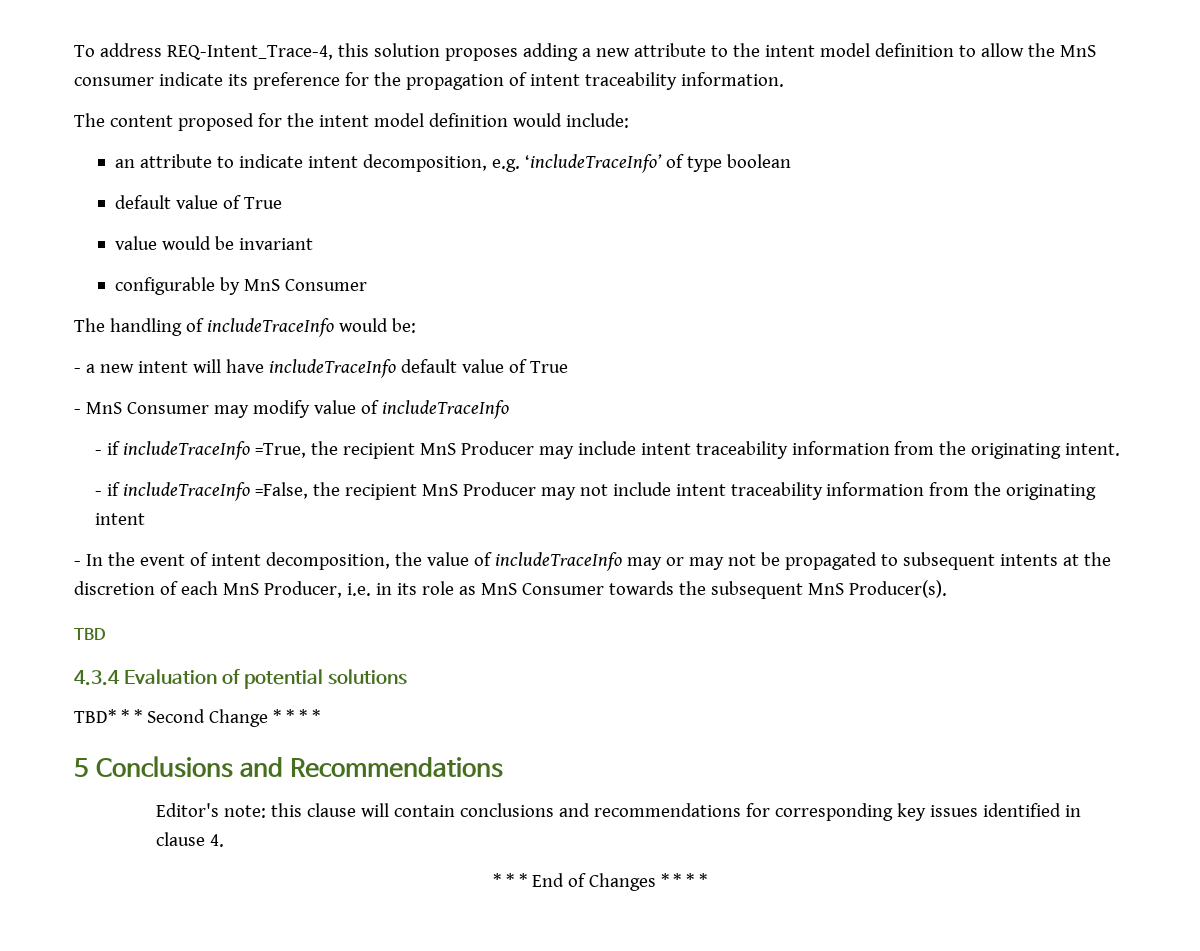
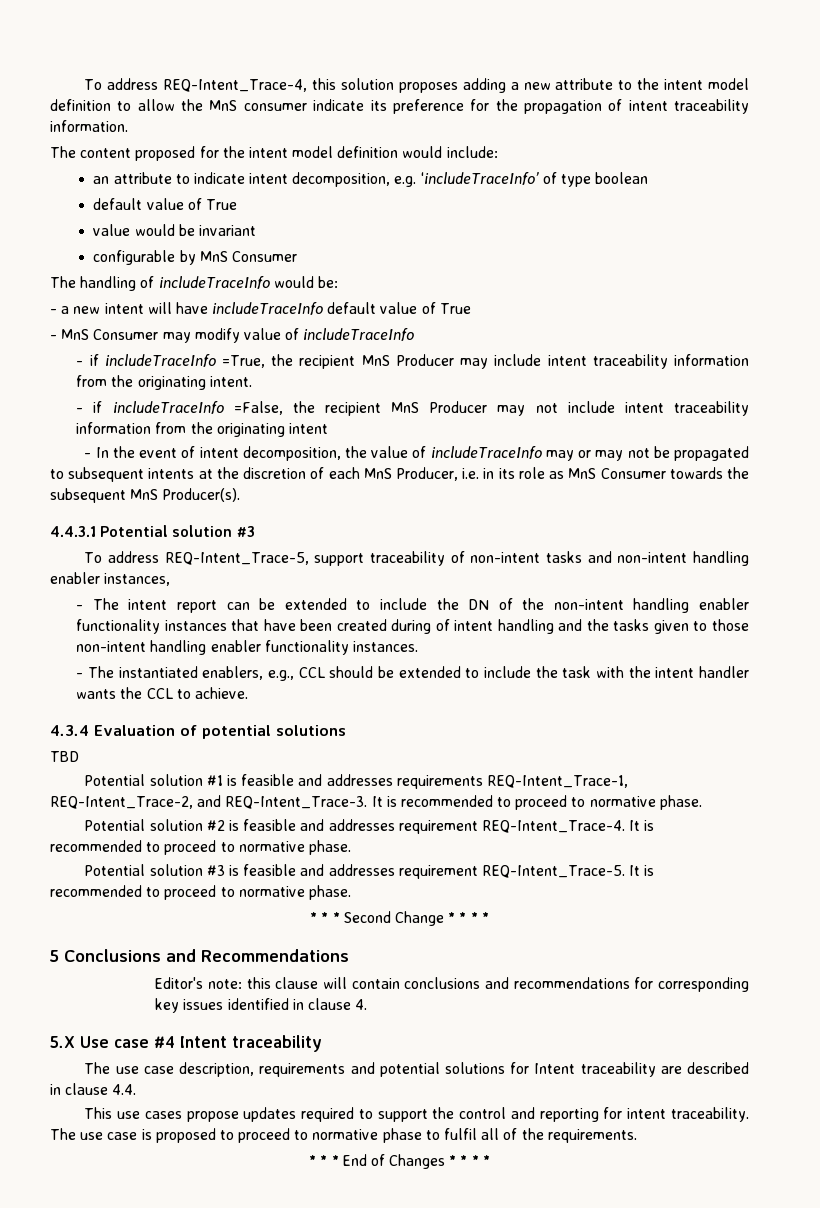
[74,628,106,640] TBD -> [50,525,255,537] [84,551,750,566] [50,572,171,586] [76,598,749,613] [76,619,750,634] [76,640,419,655] [76,666,749,681] [76,687,249,699] 4.4.3.1 Potential solution #3 // To address REQ-Intent_Trace-5, support traceability of non-intent tasks and non-intent handling enabler instances, // - The intent report can be extended to include the DN of the non-intent handling enabler functionality instances that have been created during of intent handling and the tasks given to those non-intent handling enabler functionality instances. // - The instantiated enablers, e.g., CCL should be extended to include the task with the intent handler wants the CCL to achieve.
[74,709,116,723] TBD* -> [50,751,79,762] [84,774,628,789] [50,795,702,810] [84,819,655,834] [50,840,351,855] [84,864,655,879] [50,885,351,900] [310,912,318,923] TBD // Potential solution #1 is feasible and addresses requirements REQ-Intent_Trace-1, REQ-Intent_Trace-2, and REQ-Intent_Trace-3. It is recommended to proceed to normative phase. // Potential solution #2 is feasible and addresses requirement REQ-Intent_Trace-4. It is recommended to proceed to normative phase. // Potential solution #3 is feasible and addresses requirement REQ-Intent_Trace-5. It is recommended to proceed to normative phase. // *
(225, 840) none -> [50,1035,322,1052] [84,1062,749,1077] [50,1083,137,1095] [84,1107,749,1122] [50,1128,637,1143] // 5.X Use case #4 Intent traceability // The use case description, requirements and potential solutions for Intent traceability are described in clause 4.4. // This use cases propose updates required to support the control and reporting for intent traceability. The use case is proposed to proceed to normative phase to fulfil all of the requirements.

